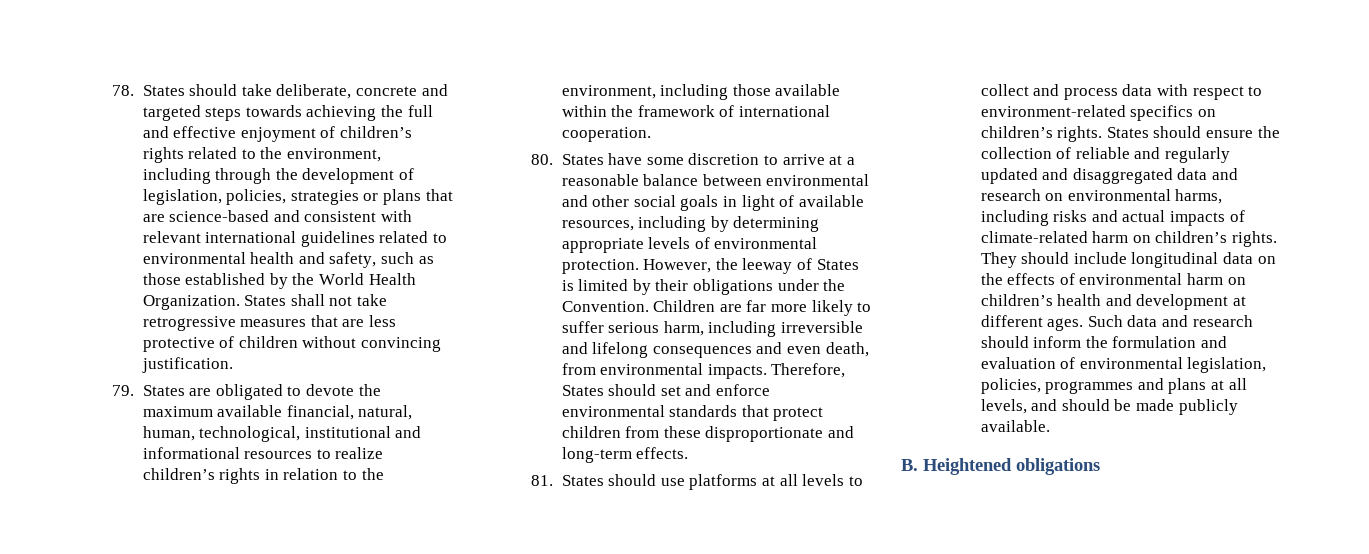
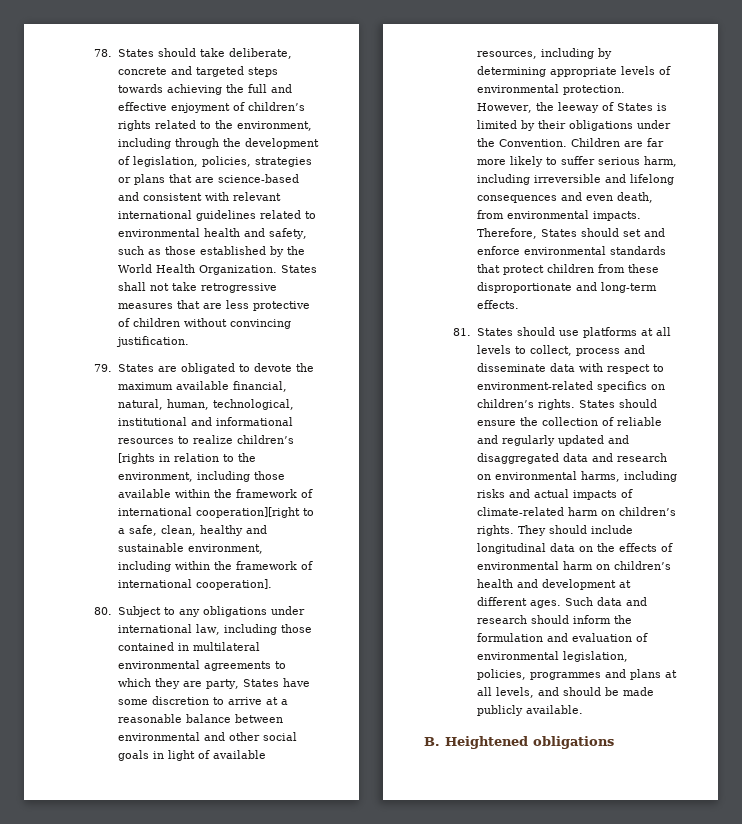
[219,468,261,484] rights -> [117,453,155,464] [rights
[561,127,651,142] [531,154,554,165] cooperation. // 80. -> [195,507,314,518] [117,525,267,536] [117,543,263,554] [117,561,313,572] [117,579,272,590] [94,606,305,617] [117,624,312,635] [117,642,260,651] [117,660,286,671] [117,678,239,689] cooperation][right to a safe, clean, healthy and sustainable environment, including within the framework of international cooperation]. // 80. Subject to any obligations under international law, including those contained in multilateral environmental agreements to which they are party,
[980,84,1118,100] collect and process -> [529,345,645,356] [476,363,546,372] collect, process and disseminate

